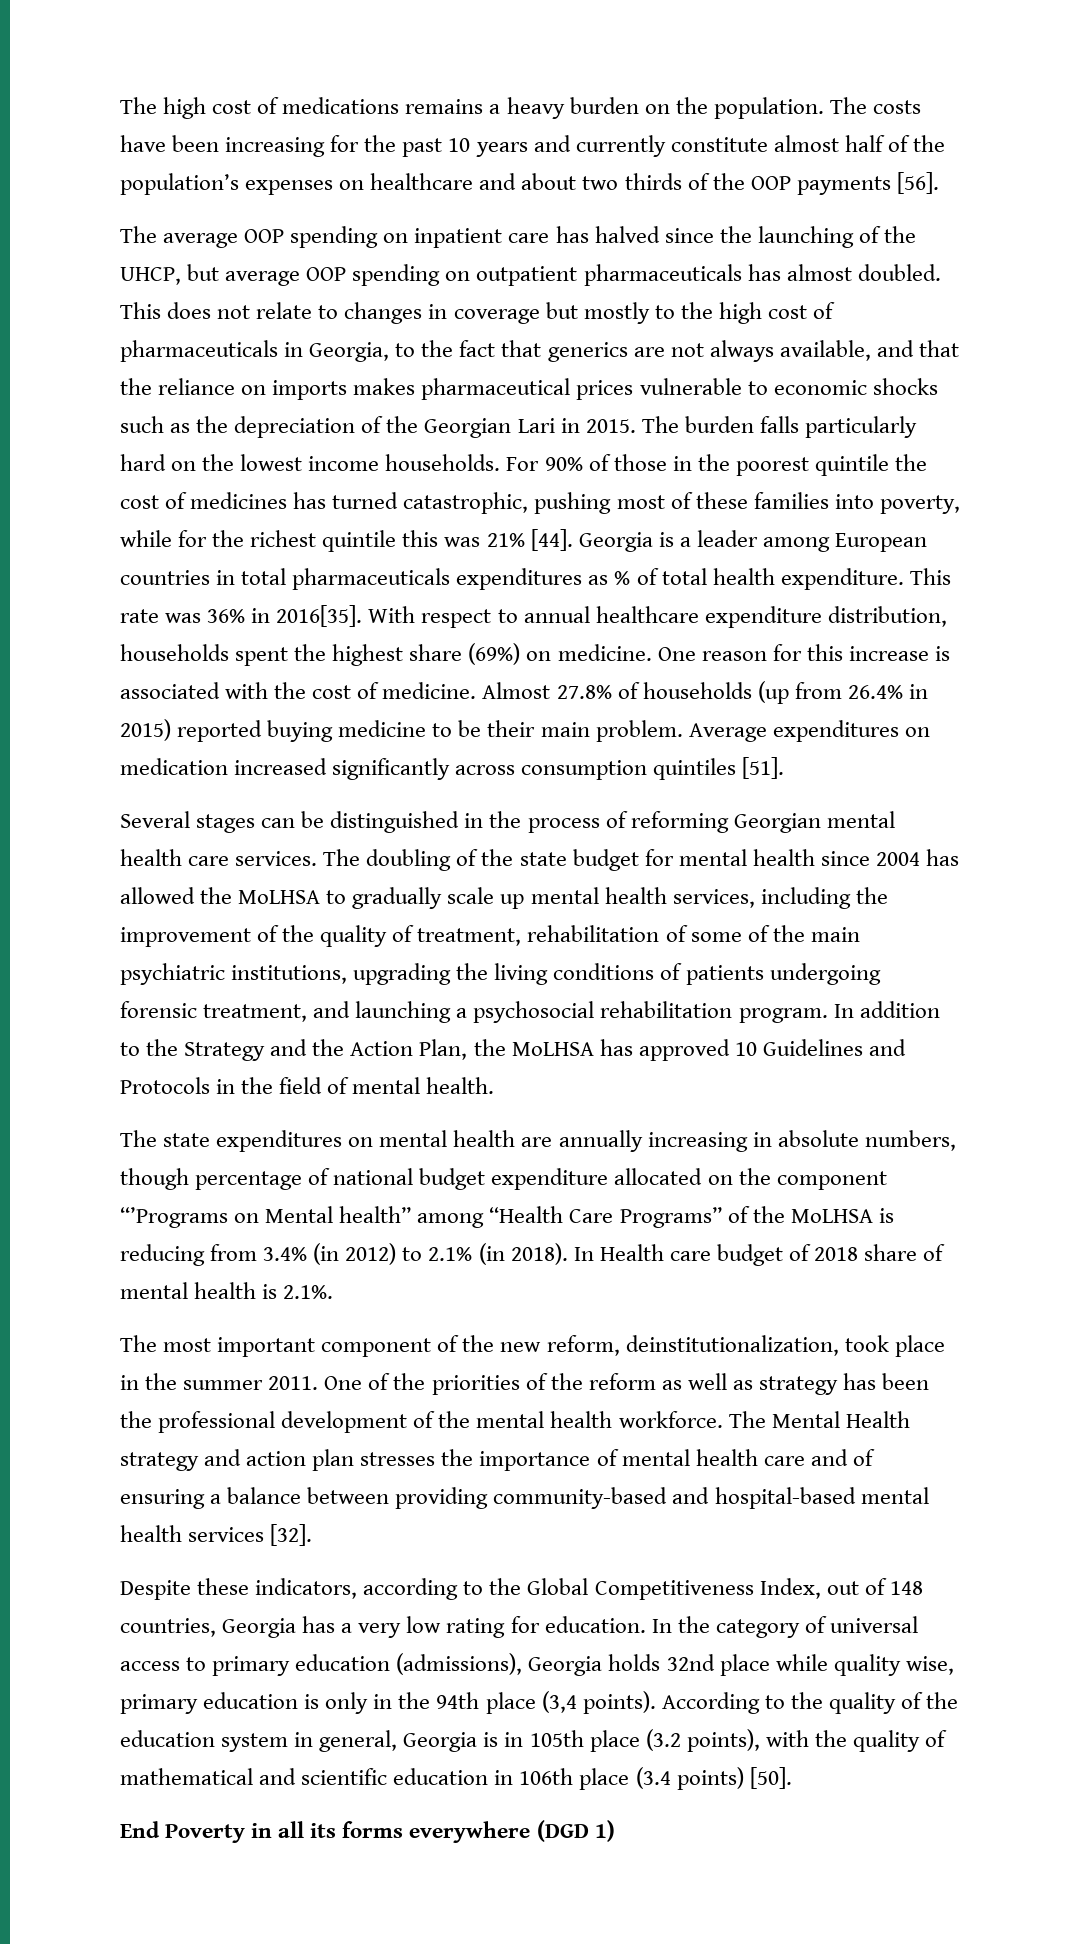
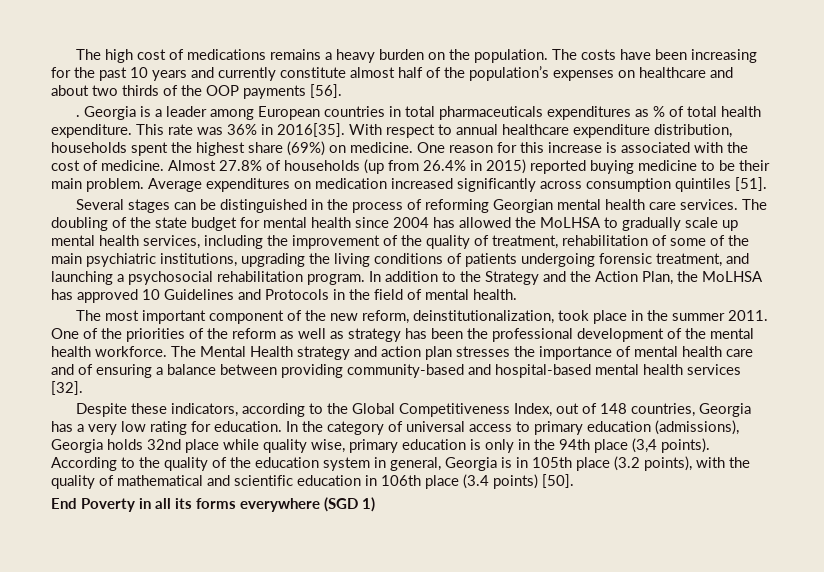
[120,226,916,248] [120,264,941,286] [120,302,836,324] [120,340,959,362] [120,378,938,400] [120,416,917,438] [120,454,928,476] [120,492,960,514] [120,529,573,552] The average OOP spending on inpatient care has halved since the launching of the UHCP, but average OOP spending on outpatient pharmaceuticals has almost doubled. This does not relate to changes in coverage but mostly to the high cost of pharmaceuticals in Georgia, to the fact that generics are not always available, and that the reliance on imports makes pharmaceutical prices vulnerable to economic shocks such as the depreciation of the Georgian Lari in 2015. The burden falls particularly hard on the lowest income households. For 90% of those in the poorest quintile the cost of medicines has turned catastrophic, pushing most of these families into poverty, while for the richest quintile this was 21% [44]. -> [76,115,81,117] .
[120,1130,956,1152] [120,1168,887,1190] [120,1206,894,1228] [120,1243,946,1266] [120,1282,334,1299] // The state expenditures on mental health are annually increasing in absolute numbers, though percentage of national budget expenditure allocated on the component “’Programs on Mental health” among “Health Care Programs” of the MoLHSA is reducing from 3.4% (in 2012) to 2.1% (in 2018). In Health care budget of 2018 share of mental health is 2.1%. -> (517, 294) none
[536,1820,589,1842] (DGD -> [324,497,358,512] (SGD

